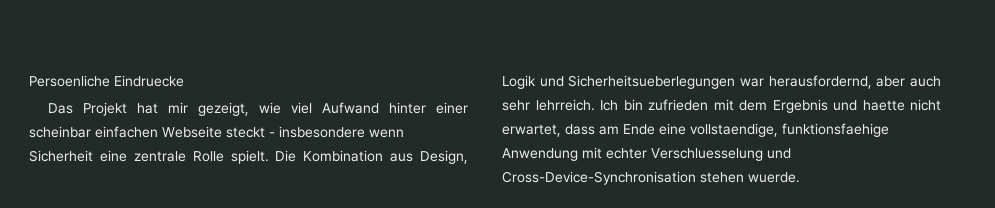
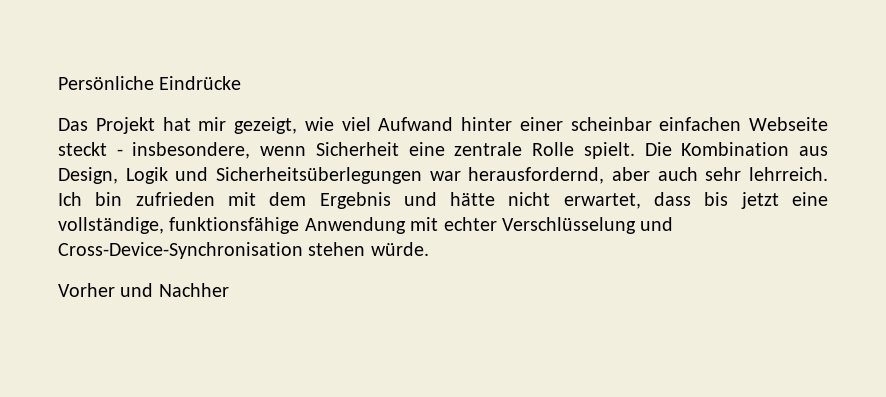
[29,75,184,87] Persoenliche Eindruecke -> [58,76,242,90] Persönliche Eindrücke
[279,126,365,138] insbesondere -> [132,142,251,159] insbesondere,
[568,75,736,89] Sicherheitsueberlegungen -> [215,167,422,184] Sicherheitsüberlegungen
[862,100,905,111] haette -> [450,192,496,206] hätte
[599,123,889,137] am Ende eine vollstaendige, funktionsfaehige -> [704,192,828,209] [58,217,300,234] bis jetzt eine vollständige, funktionsfähige
[651,148,763,161] Verschluesselung -> [501,217,636,234] Verschlüsselung
[748,172,800,183] wuerde. -> [370,242,429,256] [58,283,229,297] würde. // Vorher und Nachher

